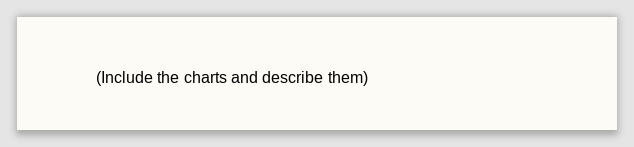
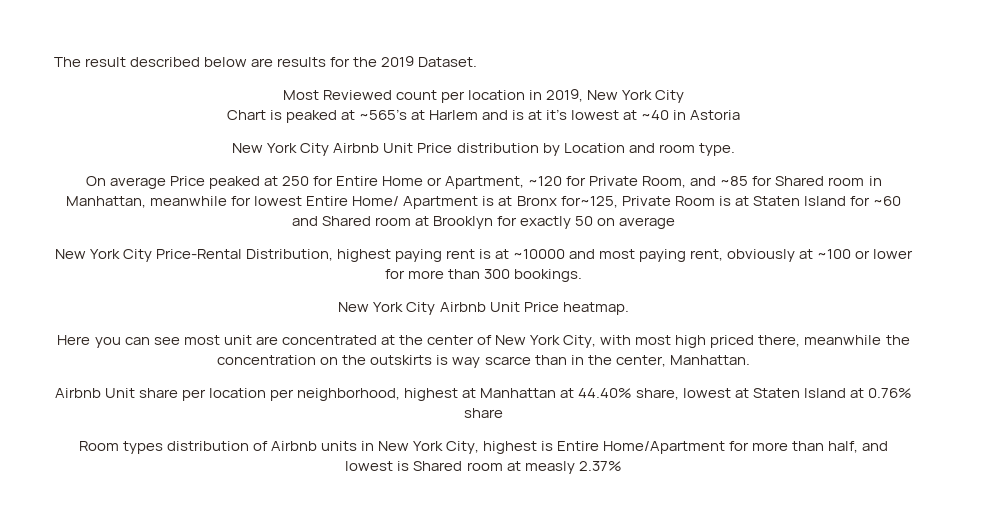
[96,71,368,86] (Include the charts and describe them) -> [54,56,478,67] [282,89,685,103] [226,109,741,123] [232,143,735,156] [85,176,882,189] [66,196,901,209] [291,216,676,229] [54,249,914,262] [384,269,583,282] [338,302,629,315] [57,335,910,348] [217,355,750,368] [54,388,913,401] [464,408,503,418] [78,441,889,454] [345,461,622,474] The result described below are results for the 2019 Dataset. // Most Reviewed count per location in 2019, New York City // Chart is peaked at ~565’s at Harlem and is at it’s lowest at ~40 in Astoria // New York City Airbnb Unit Price distribution by Location and room type. // On average Price peaked at 250 for Entire Home or Apartment, ~120 for Private Room, and ~85 for Shared room in Manhattan, meanwhile for lowest Entire Home/ Apartment is at Bronx for~125, Private Room is at Staten Island for ~60 and Shared room at Brooklyn for exactly 50 on average // New York City Price-Rental Distribution, highest paying rent is at ~10000 and most paying rent, obviously at ~100 or lower for more than 300 bookings. // New York City Airbnb Unit Price heatmap. // Here you can see most unit are concentrated at the center of New York City, with most high priced there, meanwhile the concentration on the outskirts is way scarce than in the center, Manhattan. // Airbnb Unit share per location per neighborhood, highest at Manhattan at 44.40% share, lowest at Staten Island at 0.76% share // Room types distribution of Airbnb units in New York City, highest is Entire Home/Apartment for more than half, and lowest is Shared room at measly 2.37%

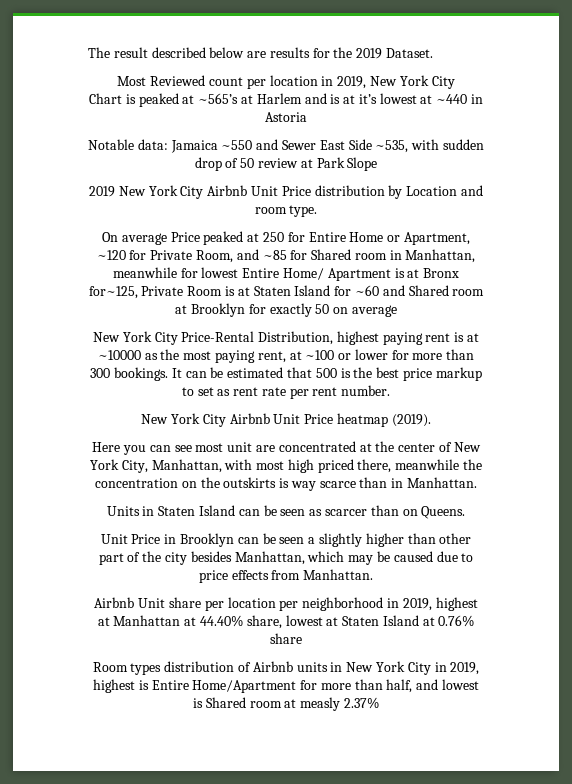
[641,110,670,120] ~40 -> [436,94,468,104] ~440
(741, 115) none -> [88,139,484,153] [194,157,378,171] [89,186,116,197] Notable data: Jamaica ~550 and Sewer East Side ~535, with sudden drop of 50 review at Park Slope // 2019
[569,249,596,259] and -> [144,349,180,360] as the
[727,249,796,262] obviously -> (286, 357) none
[338,302,629,315] // New York City Airbnb Unit Price heatmap. -> [171,367,482,381] [181,385,391,399] [141,413,431,427] It can be estimated that 500 is the best price markup to set as rent rate per rent number. // New York City Airbnb Unit Price heatmap (2019).
(597, 341) none -> [151,459,222,473] Manhattan,
[587,355,666,367] the center, -> [407,477,478,488] [106,505,466,519] [100,533,472,547] [98,551,474,565] [198,570,301,583] Manhattan. // Units in Staten Island can be seen as scarcer than on Queens. // Unit Price in Brooklyn can be seen a slightly higher than other part of the city besides Manhattan, which may be caused due to price effects from
[296,388,400,401] neighborhood, -> [302,597,432,611] neighborhood in 2019,
[446,441,480,454] City, -> [407,662,480,675] City in 2019,

